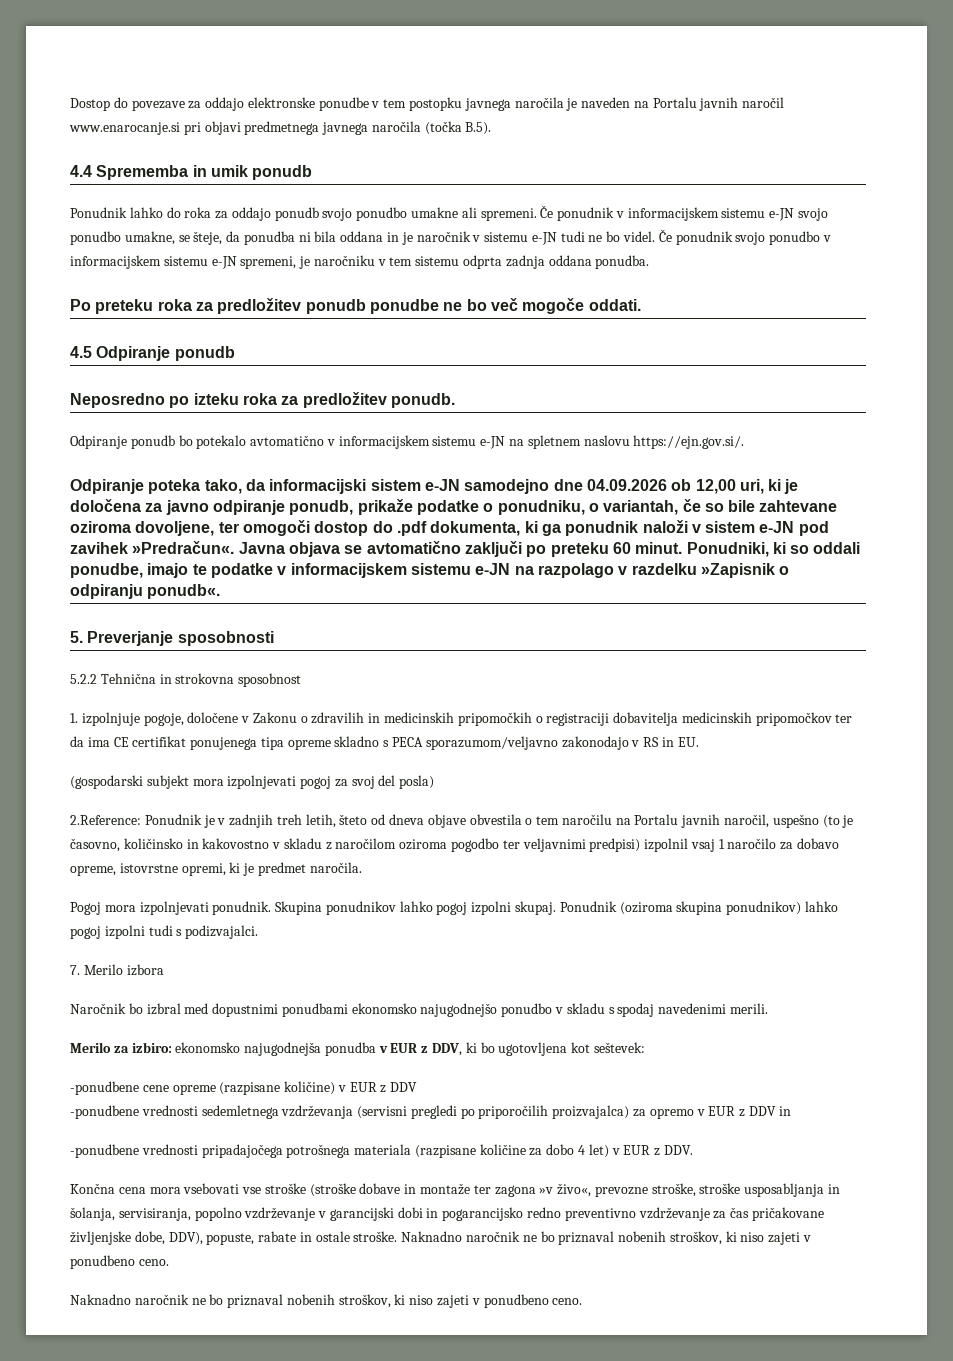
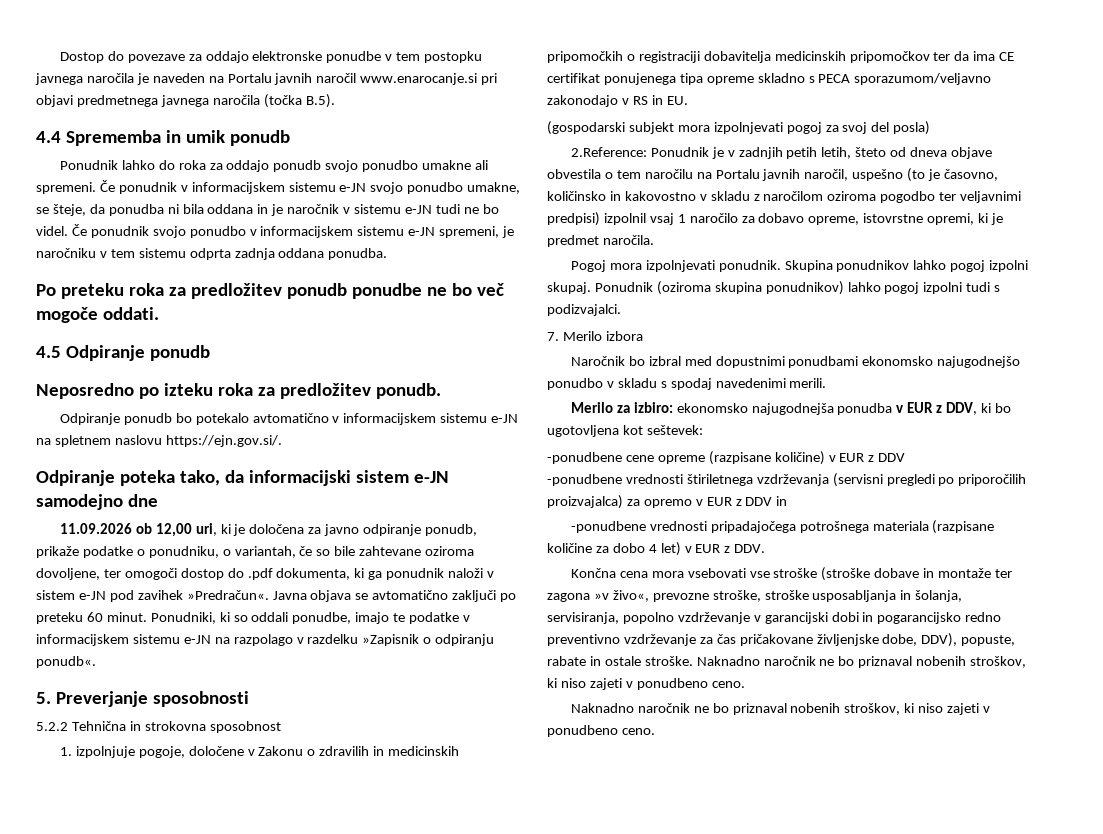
[586,479,667,491] 04.09.2026 -> [59,523,132,534] // 11.09.2026
[276,814,302,825] treh -> [786,147,818,159] petih
[201,1105,279,1119] sedemletnega -> [686,474,753,486] štiriletnega

